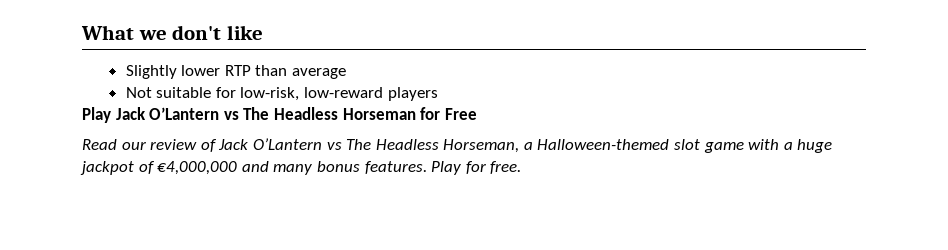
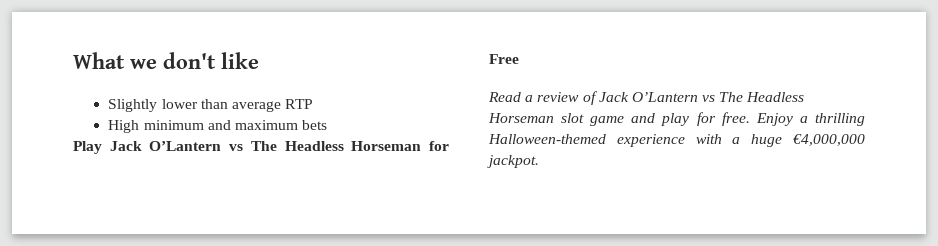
[224,65,251,76] RTP -> (198, 104) none
[125,87,438,101] // Not suitable for low-risk, low-reward players -> [285,99,314,109] [108,120,328,133] RTP // High minimum and maximum bets
[121,141,146,150] our -> [525,95,534,102] a
[443,139,833,153] [80,161,522,175] Horseman, a Halloween-themed slot game with a huge jackpot of €4,000,000 and many bonus features. Play for free. -> [488,112,865,126] [488,134,865,147] [487,155,539,168] Horseman slot game and play for free. Enjoy a thrilling Halloween-themed experience with a huge €4,000,000 jackpot.

